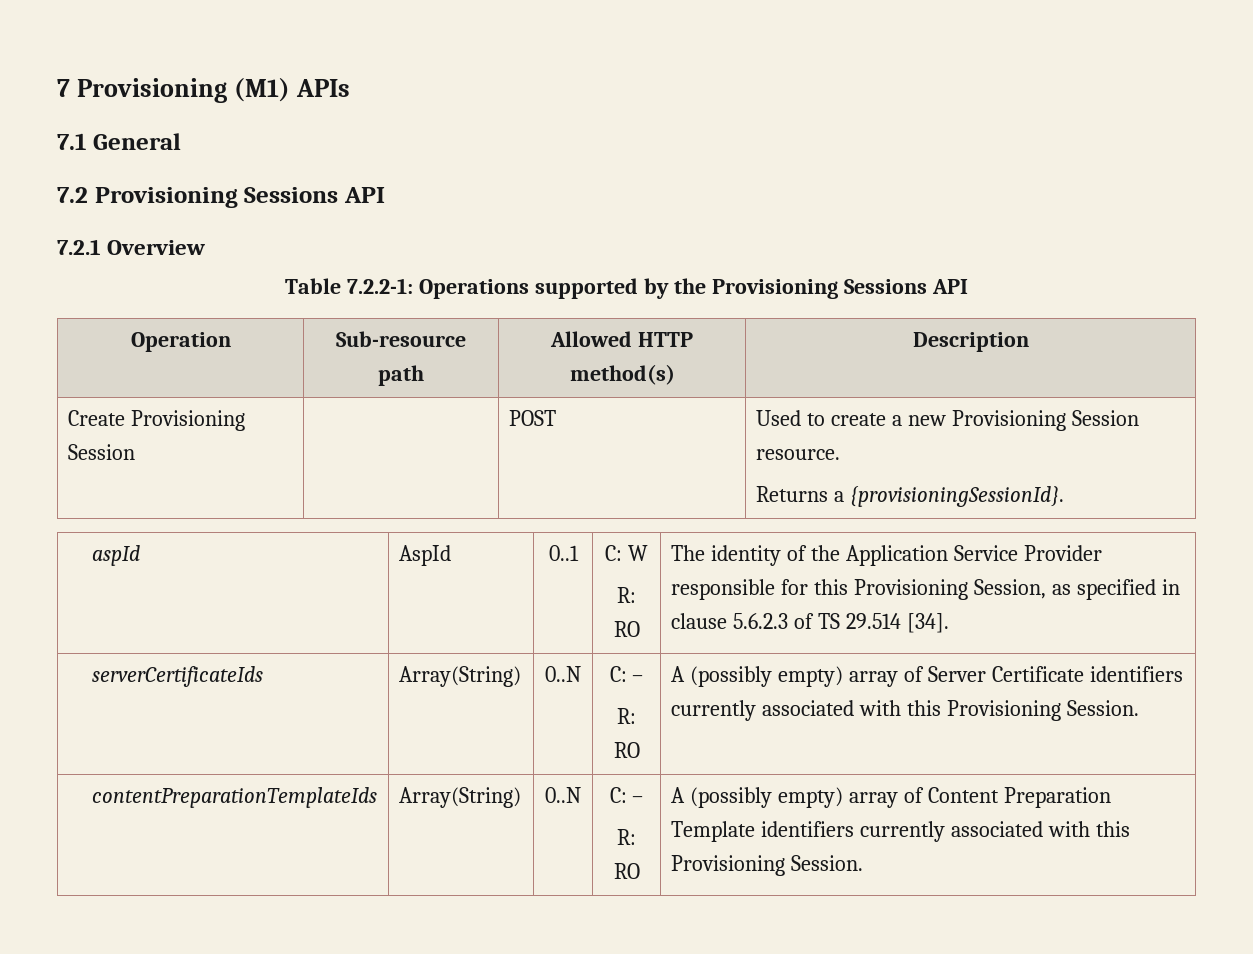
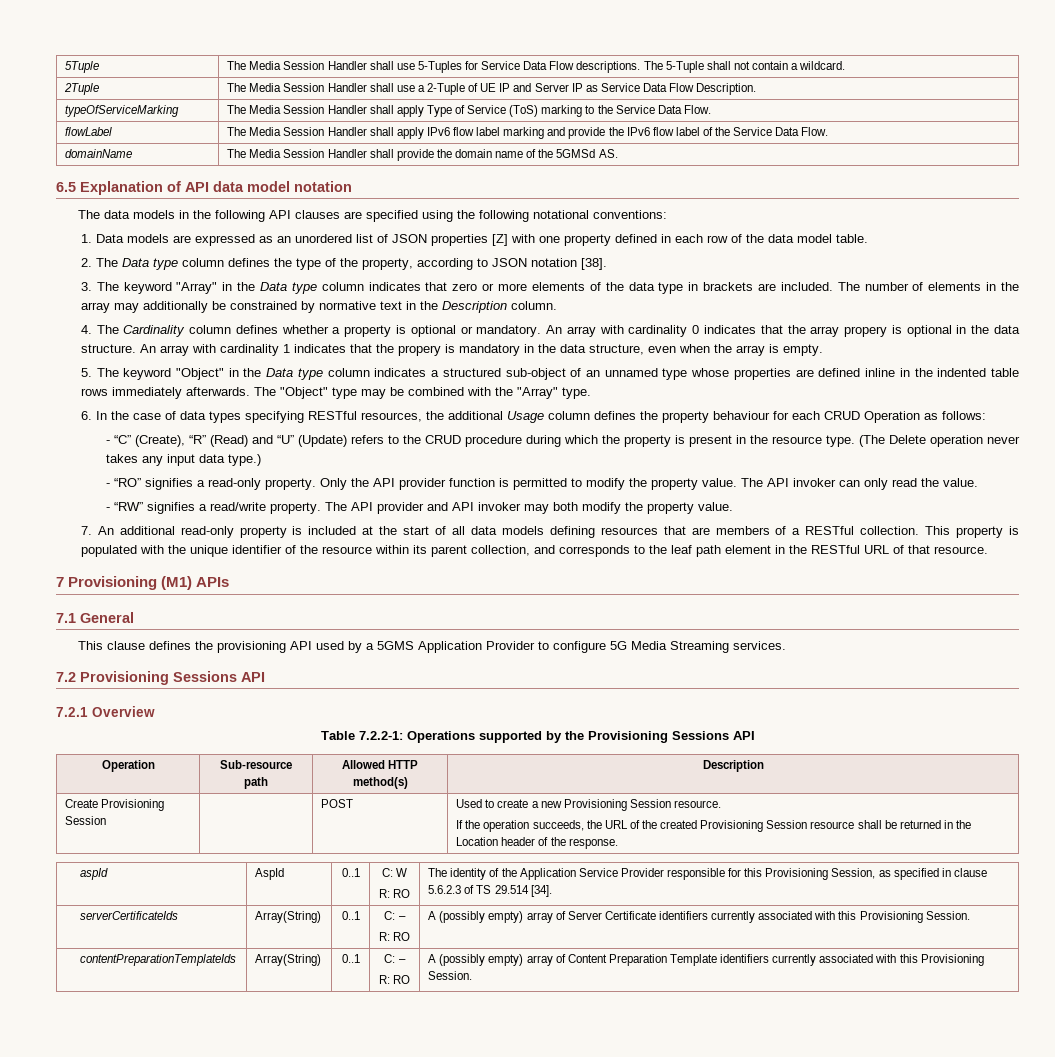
(57, 88) none -> [65,61,100,73] [227,61,846,73] [64,83,100,95] [227,83,757,95] [65,105,180,117] [227,105,711,117] [65,127,113,136] [227,127,829,139] [65,149,133,158] [227,149,618,161] [56,181,352,195] [77,210,667,222] [80,234,868,246] [80,258,607,270] [80,282,1020,294] [80,301,557,313] [80,325,1020,337] [80,344,823,356] [80,368,1020,380] [80,387,591,399] [80,411,986,423] [105,435,1020,447] [105,454,261,466] [105,478,978,490] [105,502,733,514] [80,526,1019,538] [80,545,988,557] 5Tuple | The Media Session Handler shall use 5-Tuples for Service Data Flow descriptions. The 5-Tuple shall not contain a wildcard. // 2Tuple | The Media Session Handler shall use a 2-Tuple of UE IP and Server IP as Service Data Flow Description. // typeOfServiceMarking | The Media Session Handler shall apply Type of Service (ToS) marking to the Service Data Flow. // flowLabel | The Media Session Handler shall apply IPv6 flow label marking and provide the IPv6 flow label of the Service Data Flow. // domainName | The Media Session Handler shall provide the domain name of the 5GMSd AS. // 6.5 Explanation of API data model notation // The data models in the following API clauses are specified using the following notational conventions: // 1. Data models are expressed as an unordered list of JSON properties [Z] with one property defined in each row of the data model table. // 2. The Data type column defines the type of the property, according to JSON notation [38]. // 3. The keyword "Array" in the Data type column indicates that zero or more elements of the data type in brackets are included. The number of elements in the array may additionally be constrained by normative text in the Description column. // 4. The Cardinality column defines whether a property is optional or mandatory. An array with cardinality 0 indicates that the array propery is optional in the data structure. An array with cardinality 1 indicates that the propery is mandatory in the data structure, even when the array is empty. // 5. The keyword "Object" in the Data type column indicates a structured sub-object of an unnamed type whose properties are defined inline in the indented table rows immediately afterwards. The "Object" type may be combined with the "Array" type. // 6. In the case of data types specifying RESTful resources, the additional Usage column defines the property behaviour for each CRUD Operation as follows: // - “C” (Create), “R” (Read) and “U” (Update) refers to the CRUD procedure during which the property is present in the resource type. (The Delete operation never takes any input data type.) // - “RO” signifies a read-only property. Only the API provider function is permitted to modify the property value. The API invoker can only read the value. // - “RW” signifies a read/write property. The API provider and API invoker may both modify the property value. // 7. An additional read-only property is included at the start of all data models defining resources that are members of a RESTful collection. This property is populated with the unique identifier of the resource within its parent collection, and corresponds to the leaf path element in the RESTful URL of that resource. //
(181, 141) none -> [77,641,786,653] // This clause defines the provisioning API used by a 5GMS Application Provider to configure 5G Media Streaming services.
[755,486,1064,507] Returns a {provisioningSessionId}. -> [456,820,971,832] [456,837,618,849] If the operation succeeds, the URL of the created Provisioning Session resource shall be returned in the Location header of the response.
[545,666,581,682] 0..N -> [341,911,360,920] 0..1
[545,787,581,803] 0..N -> [341,954,360,963] 0..1

